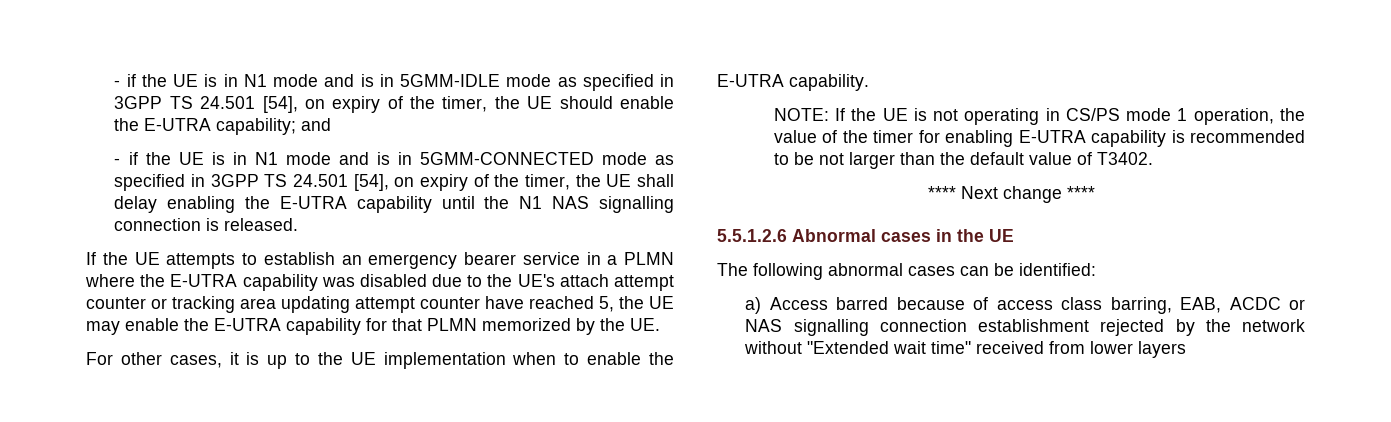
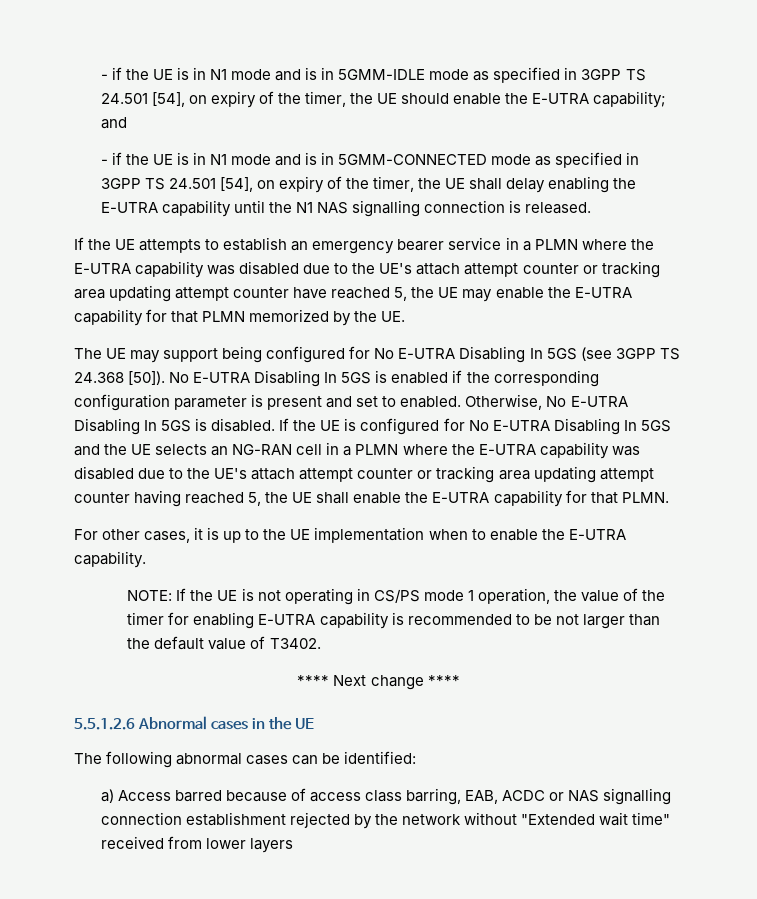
(660, 324) none -> [74,346,680,363] [74,370,599,387] [74,394,628,411] [74,418,671,435] [74,442,640,459] [74,466,654,483] [74,490,669,507] // The UE may support being configured for No E-UTRA Disabling In 5GS (see 3GPP TS 24.368 [50]). No E-UTRA Disabling In 5GS is enabled if the corresponding configuration parameter is present and set to enabled. Otherwise, No E-UTRA Disabling In 5GS is disabled. If the UE is configured for No E-UTRA Disabling In 5GS and the UE selects an NG-RAN cell in a PLMN where the E-UTRA capability was disabled due to the UE's attach attempt counter or tracking area updating attempt counter having reached 5, the UE shall enable the E-UTRA capability for that PLMN.

